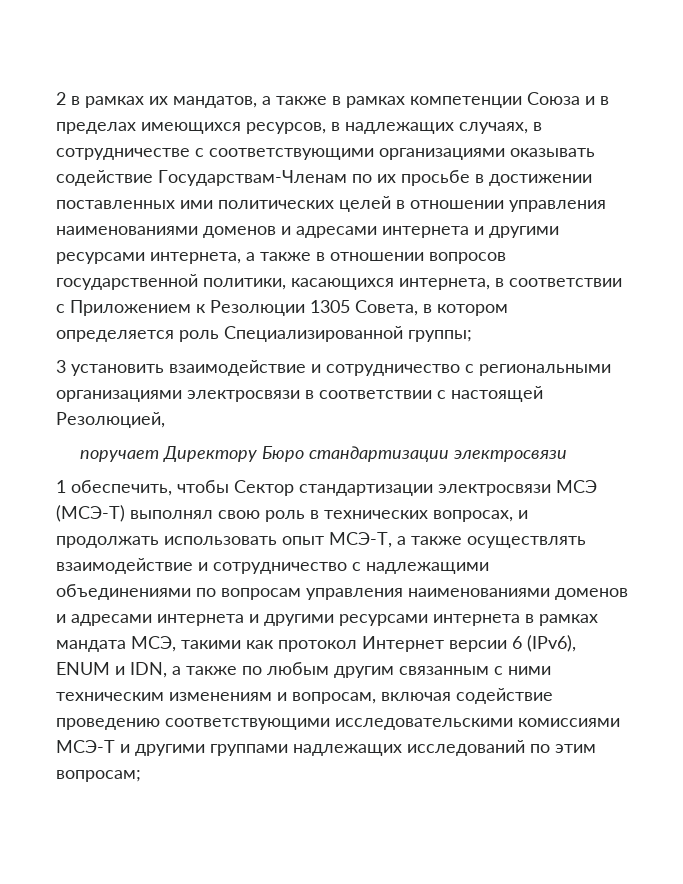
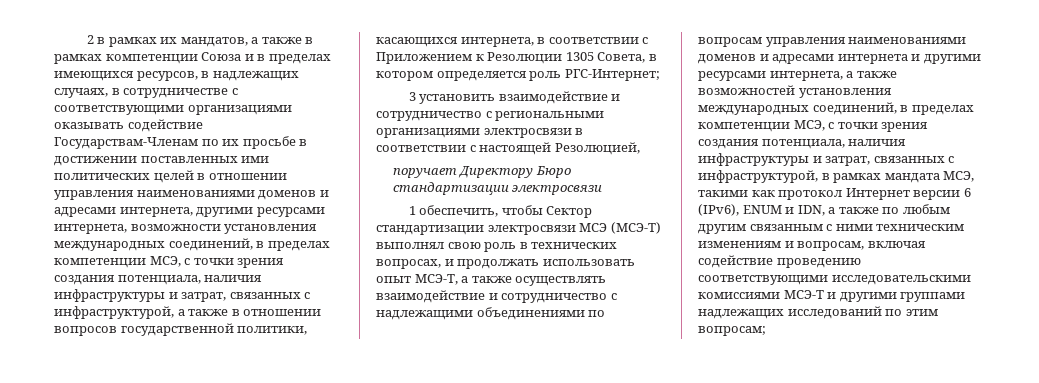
[382,226,559,238] [56,252,241,264] интернета и другими ресурсами интернета, -> [119,207,325,217] [54,224,318,234] [54,238,330,251] [54,256,285,268] [54,275,263,285] [54,289,311,302] [54,306,174,319] интернета, другими ресурсами интернета, возможности установления международных соединений, в пределах компетенции МСЭ, с точки зрения создания потенциала, наличия инфраструктуры и затрат, связанных с инфраструктурой,
[224,326,472,342] Специализированной группы; -> [564,69,660,81] РГС-Интернет;
[433,614,520,626] интернета -> [769,71,897,81] [698,85,892,98] [698,102,974,115] [698,120,929,132] [698,139,907,149] [698,153,955,166] [698,170,818,183] интернета, а также возможностей установления международных соединений, в пределах компетенции МСЭ, с точки зрения создания потенциала, наличия инфраструктуры и затрат, связанных с инфраструктурой,

